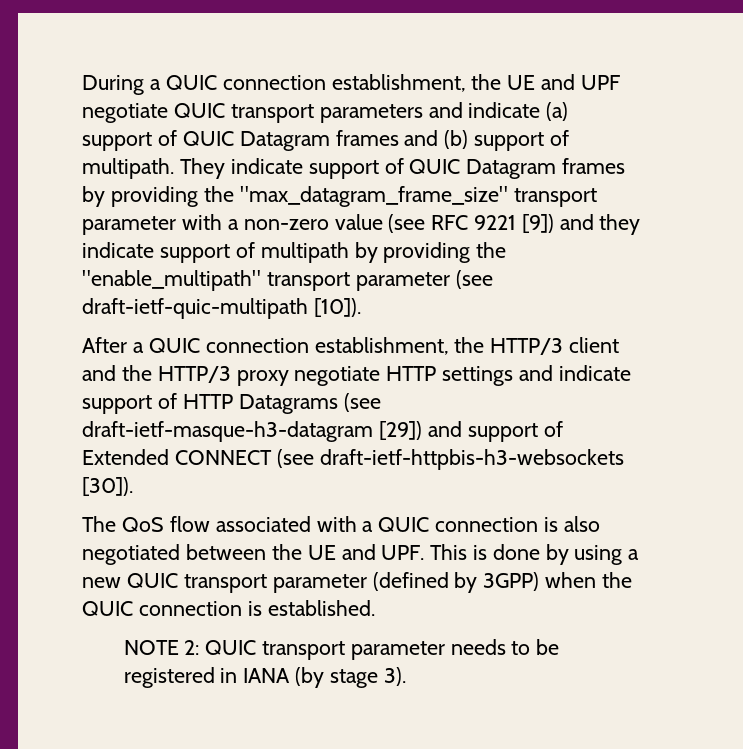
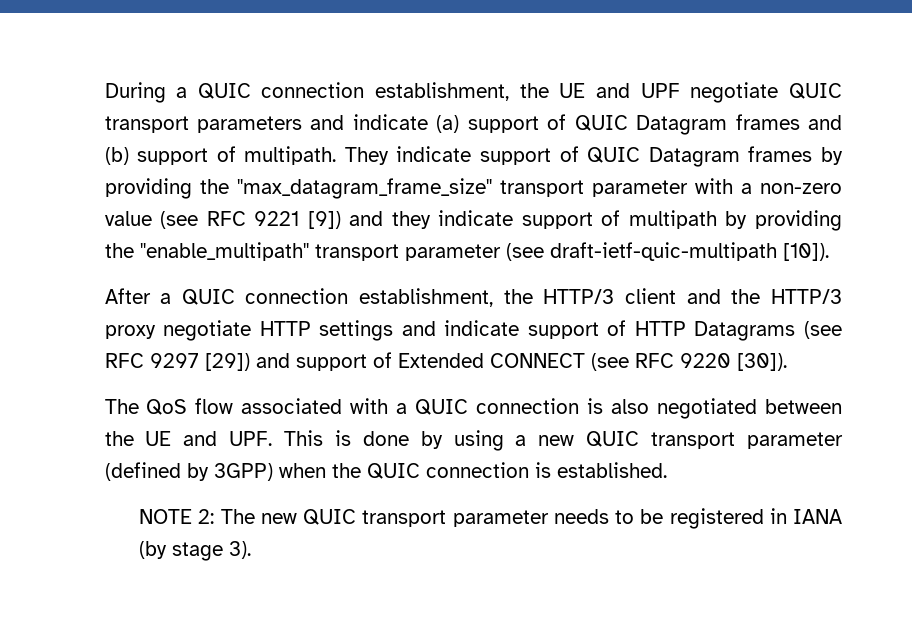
[82,421,374,442] draft-ietf-masque-h3-datagram -> [104,353,199,368] RFC 9297
[319,449,624,470] draft-ietf-httpbis-h3-websockets -> [634,353,731,368] RFC 9220
(200, 647) none -> [220,509,297,524] The new

